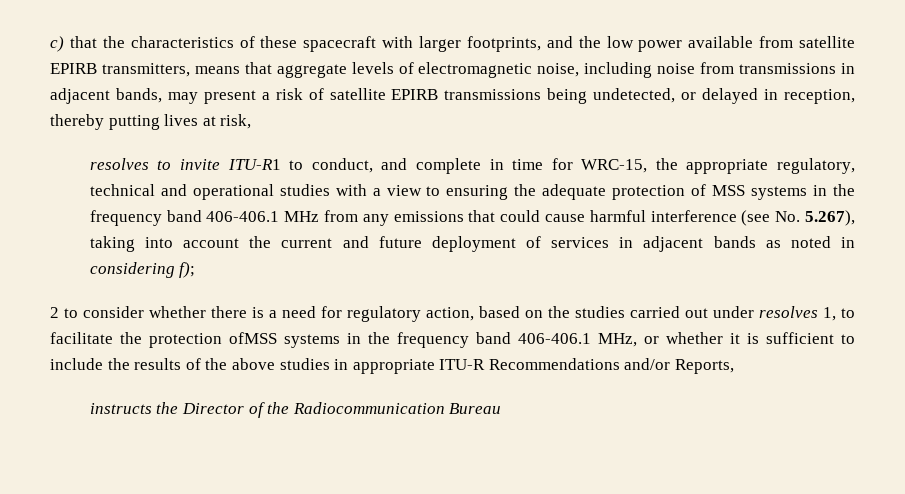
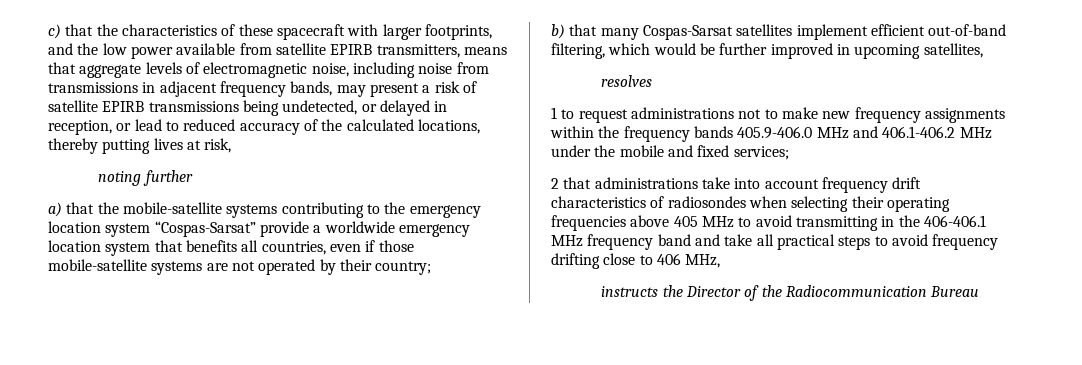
(110, 96) none -> [219,81,286,97] frequency
(855, 96) none -> [116,119,480,135] or lead to reduced accuracy of the calculated locations,
[89,158,856,174] [89,184,855,200] [89,210,855,226] [89,236,856,252] [89,262,196,278] [50,306,855,322] [50,332,855,348] [50,358,735,374] resolves to invite ITU-R1 to conduct, and complete in time for WRC-15, the appropriate regulatory, technical and operational studies with a view to ensuring the adequate protection of MSS systems in the frequency band 406-406.1 MHz from any emissions that could cause harmful interference (see No. 5.267), taking into account the current and future deployment of services in adjacent bands as noted in considering f); // 2 to consider whether there is a need for regulatory action, based on the studies carried out under resolves 1, to facilitate the protection ofMSS systems in the frequency band 406-406.1 MHz, or whether it is sufficient to include the results of the above studies in appropriate ITU-R Recommendations and/or Reports, -> [98,170,193,186] [48,202,481,218] [48,221,470,237] [48,240,414,256] [48,259,432,275] [551,24,1007,40] [551,43,983,59] [601,75,653,87] [551,107,1005,123] [550,126,992,142] [551,145,789,160] [551,177,922,193] [551,196,950,212] [551,215,986,231] [551,234,999,250] [551,253,721,269] noting further // a) that the mobile-satellite systems contributing to the emergency location system “Cospas-Sarsat” provide a worldwide emergency location system that benefits all countries, even if those mobile-satellite systems are not operated by their country; // b) that many Cospas-Sarsat satellites implement efficient out-of-band filtering, which would be further improved in upcoming satellites, // resolves // 1 to request administrations not to make new frequency assignments within the frequency bands 405.9-406.0 MHz and 406.1-406.2 MHz under the mobile and fixed services; // 2 that administrations take into account frequency drift characteristics of radiosondes when selecting their operating frequencies above 405 MHz to avoid transmitting in the 406-406.1 MHz frequency band and take all practical steps to avoid frequency drifting close to 406 MHz,

